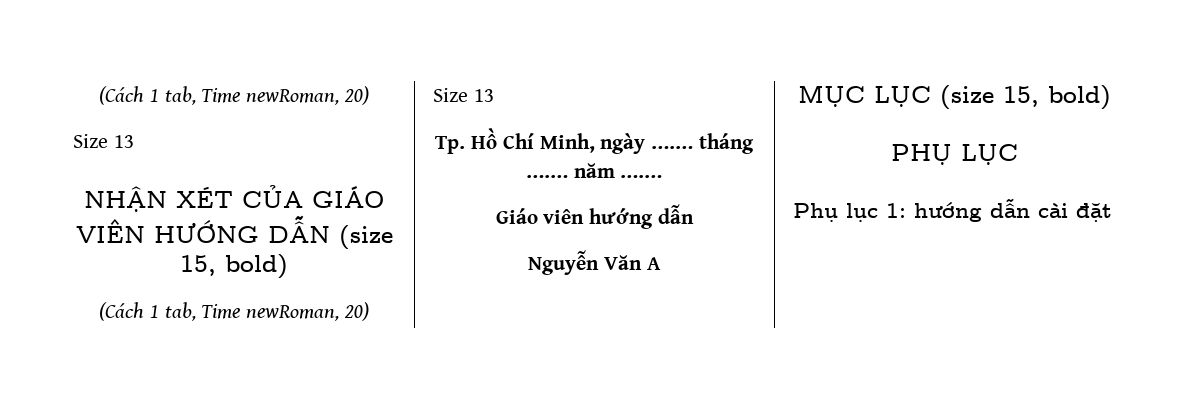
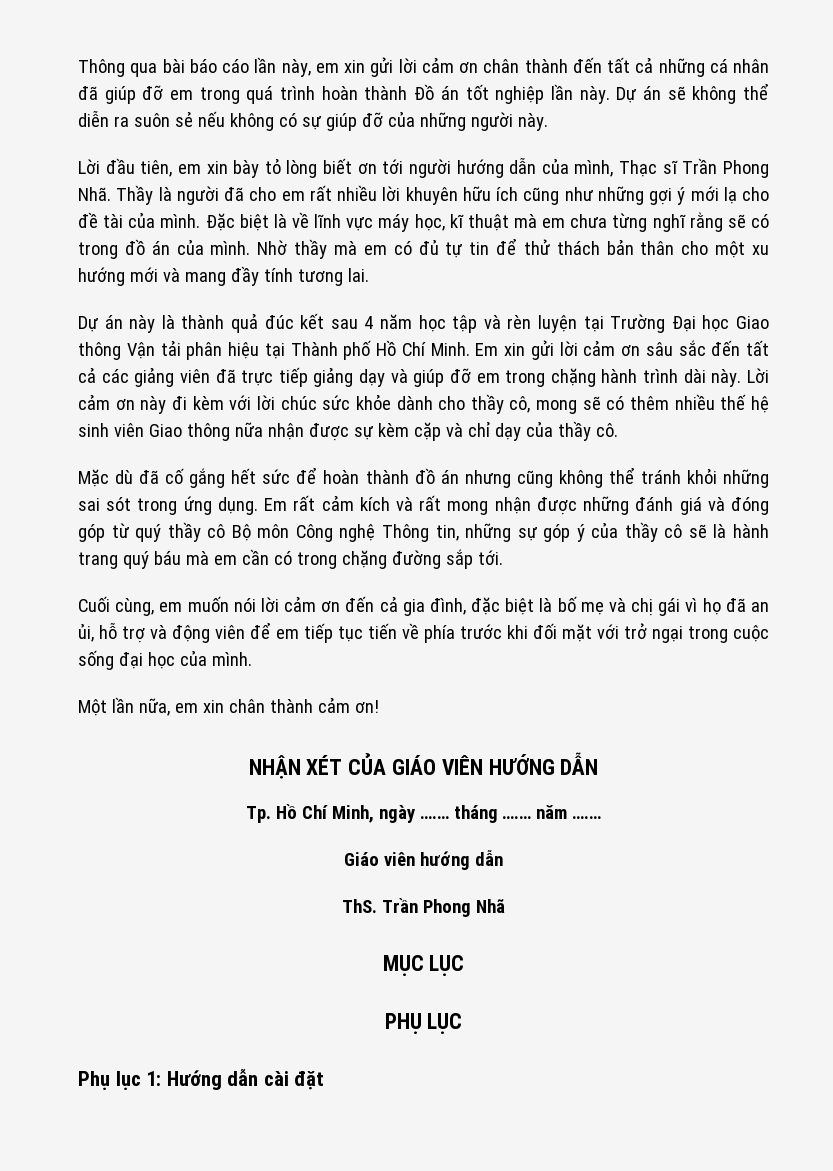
[99,86,369,105] [73,134,134,148] (Cách 1 tab, Time newRoman, 20) // Size 13 -> [78,57,769,77] [78,83,770,104] [78,110,548,131] [78,157,770,178] [78,185,769,205] [78,212,769,232] [78,238,770,259] [78,266,369,286] [78,313,770,333] [78,340,769,360] [78,367,770,387] [78,394,769,414] [78,421,618,441] [78,467,769,488] [78,495,769,515] [78,522,769,542] [78,549,503,569] [78,596,769,616] [78,622,769,643] [78,650,252,670] [78,697,379,716] Thông qua bài báo cáo lần này, em xin gửi lời cảm ơn chân thành đến tất cả những cá nhân đã giúp đỡ em trong quá trình hoàn thành Đồ án tốt nghiệp lần này. Dự án sẽ không thể diễn ra suôn sẻ nếu không có sự giúp đỡ của những người này. // Lời đầu tiên, em xin bày tỏ lòng biết ơn tới người hướng dẫn của mình, Thạc sĩ Trần Phong Nhã. Thầy là người đã cho em rất nhiều lời khuyên hữu ích cũng như những gợi ý mới lạ cho đề tài của mình. Đặc biệt là về lĩnh vực máy học, kĩ thuật mà em chưa từng nghĩ rằng sẽ có trong đồ án của mình. Nhờ thầy mà em có đủ tự tin để thử thách bản thân cho một xu hướng mới và mang đầy tính tương lai. // Dự án này là thành quả đúc kết sau 4 năm học tập và rèn luyện tại Trường Đại học Giao thông Vận tải phân hiệu tại Thành phố Hồ Chí Minh. Em xin gửi lời cảm ơn sâu sắc đến tất cả các giảng viên đã trực tiếp giảng dạy và giúp đỡ em trong chặng hành trình dài này. Lời cảm ơn này đi kèm với lời chúc sức khỏe dành cho thầy cô, mong sẽ có thêm nhiều thế hệ sinh viên Giao thông nữa nhận được sự kèm cặp và chỉ dạy của thầy cô. // Mặc dù đã cố gắng hết sức để hoàn thành đồ án nhưng cũng không thể tránh khỏi những sai sót trong ứng dụng. Em rất cảm kích và rất mong nhận được những đánh giá và đóng góp từ quý thầy cô Bộ môn Công nghệ Thông tin, những sự góp ý của thầy cô sẽ là hành trang quý báu mà em cần có trong chặng đường sắp tới. // Cuối cùng, em muốn nói lời cảm ơn đến cả gia đình, đặc biệt là bố mẹ và chị gái vì họ đã an ủi, hỗ trợ và động viên để em tiếp tục tiến về phía trước khi đối mặt với trở ngại trong cuộc sống đại học của mình. // Một lần nữa, em xin chân thành cảm ơn!
[338,225,393,249] [180,254,288,279] [99,302,369,321] [433,88,494,102] (size 15, bold) // (Cách 1 tab, Time newRoman, 20) // Size 13 -> (599, 763) none
[528,250,661,275] Nguyễn Văn A -> [342,898,505,917] ThS. Trần Phong Nhã
[939,85,1111,110] (size 15, bold) -> (465, 965) none
[914,202,982,222] hướng -> [166,1070,222,1090] Hướng

